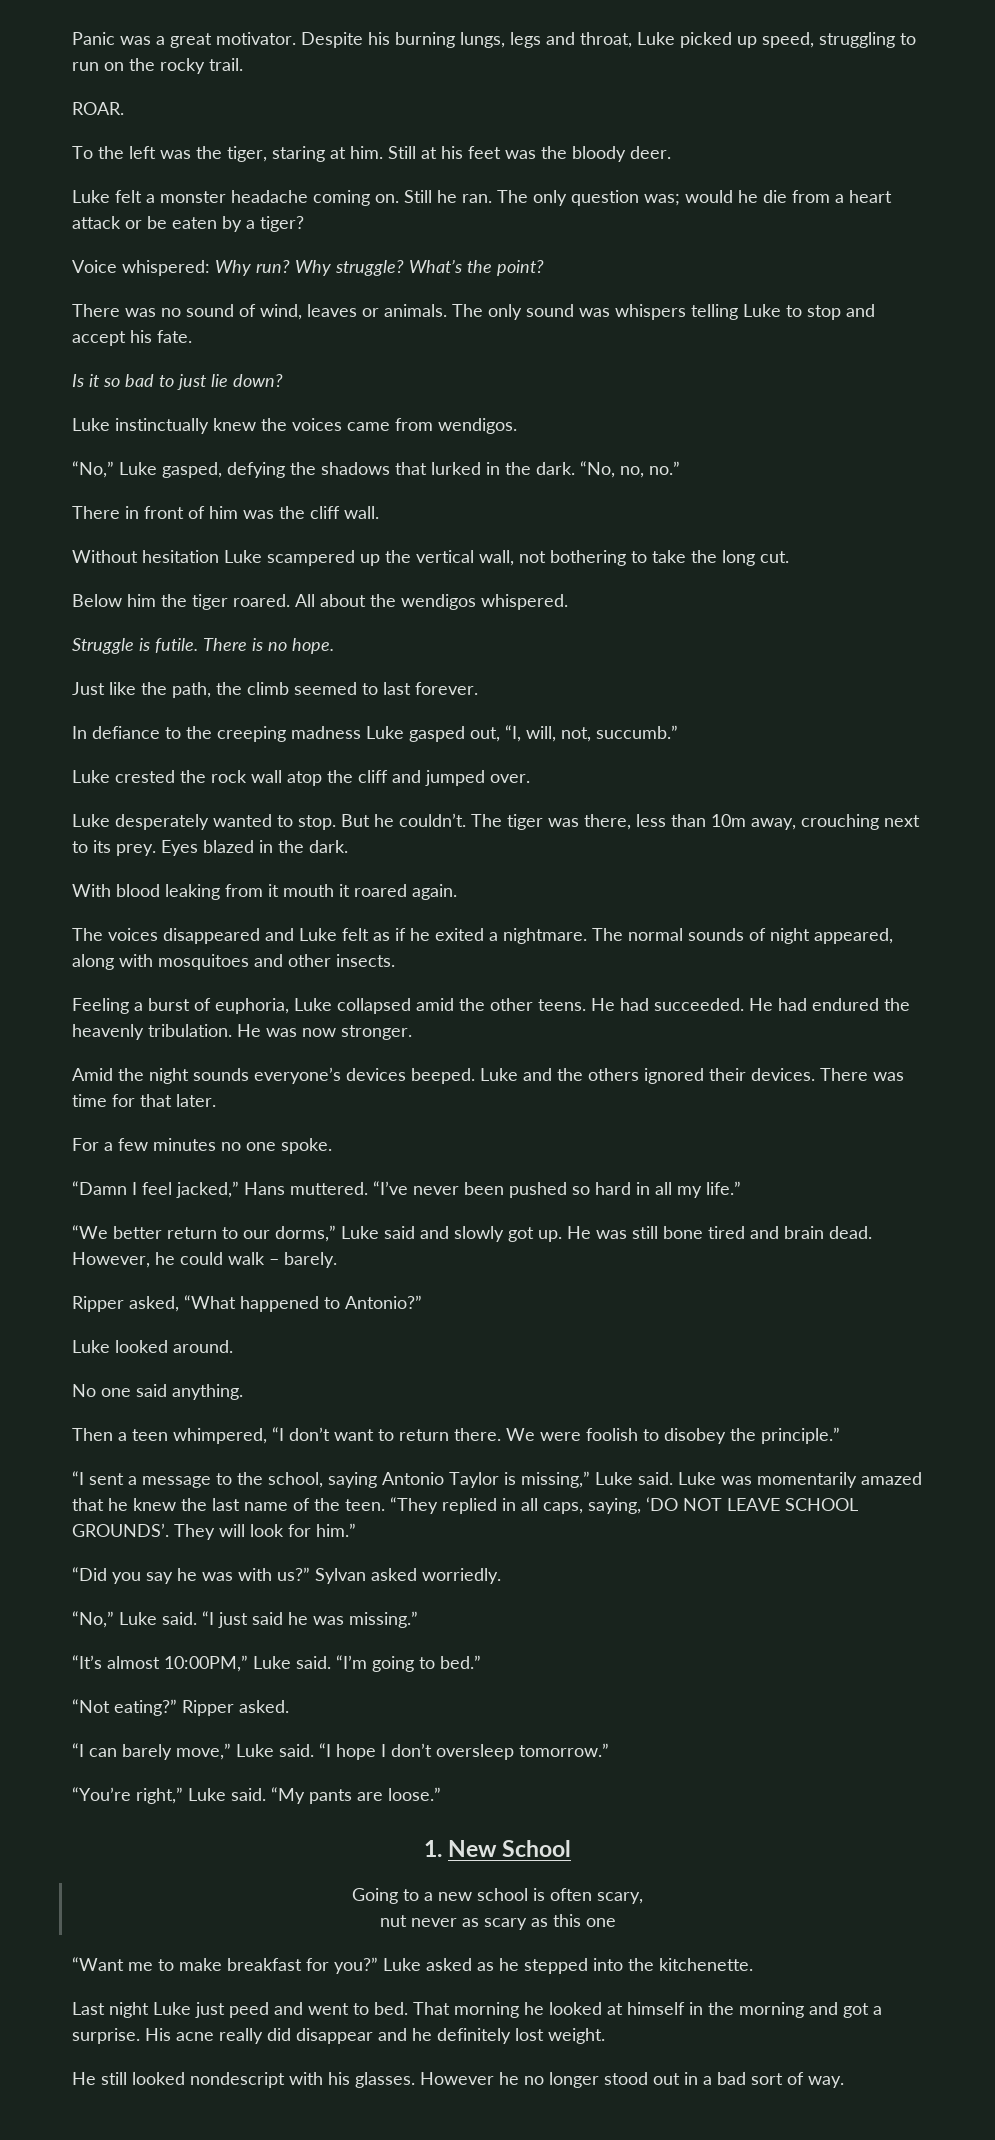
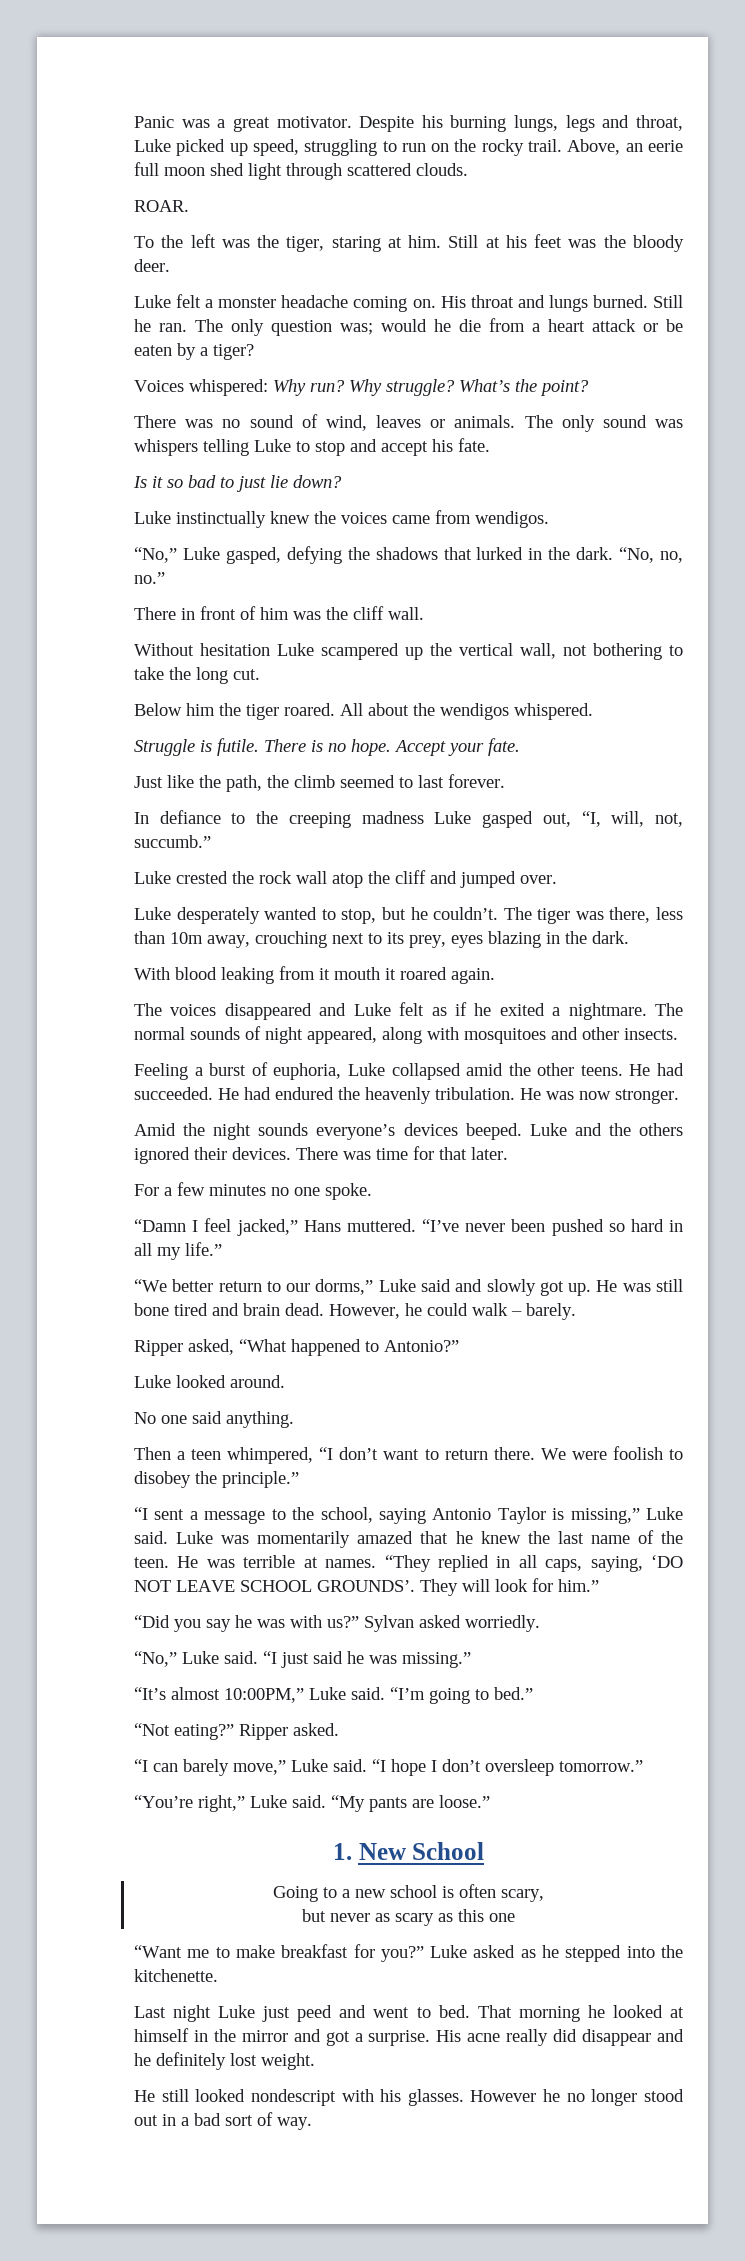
(243, 64) none -> [567,139,684,155] [134,162,468,180] Above, an eerie full moon shed light through scattered clouds.
(399, 198) none -> [440,295,648,312] His throat and lungs burned.
[72,260,117,273] Voice -> [134,380,184,392] Voices
(334, 646) none -> [394,738,520,756] Accept your fate.
[298,814,370,830] stop. But -> [341,907,406,924] stop, but
[116,840,254,856] prey. Eyes blazed -> [409,931,541,948] prey, eyes blazing
(385, 1505) none -> [177,1555,377,1568] He was terrible at names.
[379,1915,407,1927] nut -> [302,1909,326,1922] but
[739,2002,804,2018] morning -> [241,2030,288,2042] mirror

